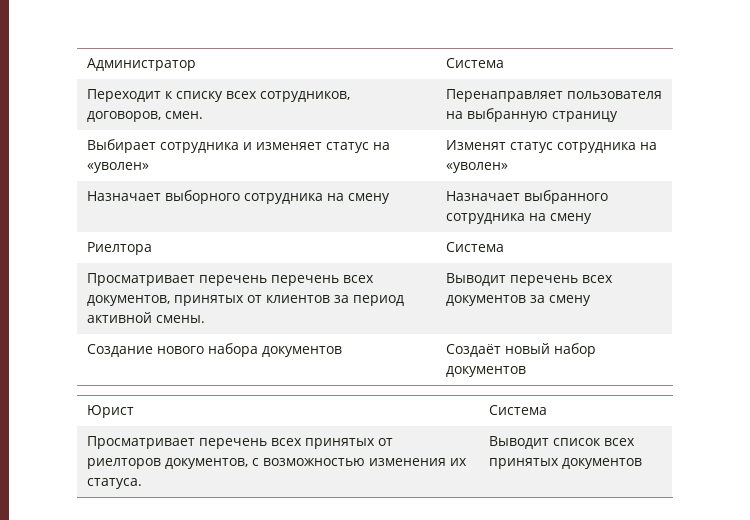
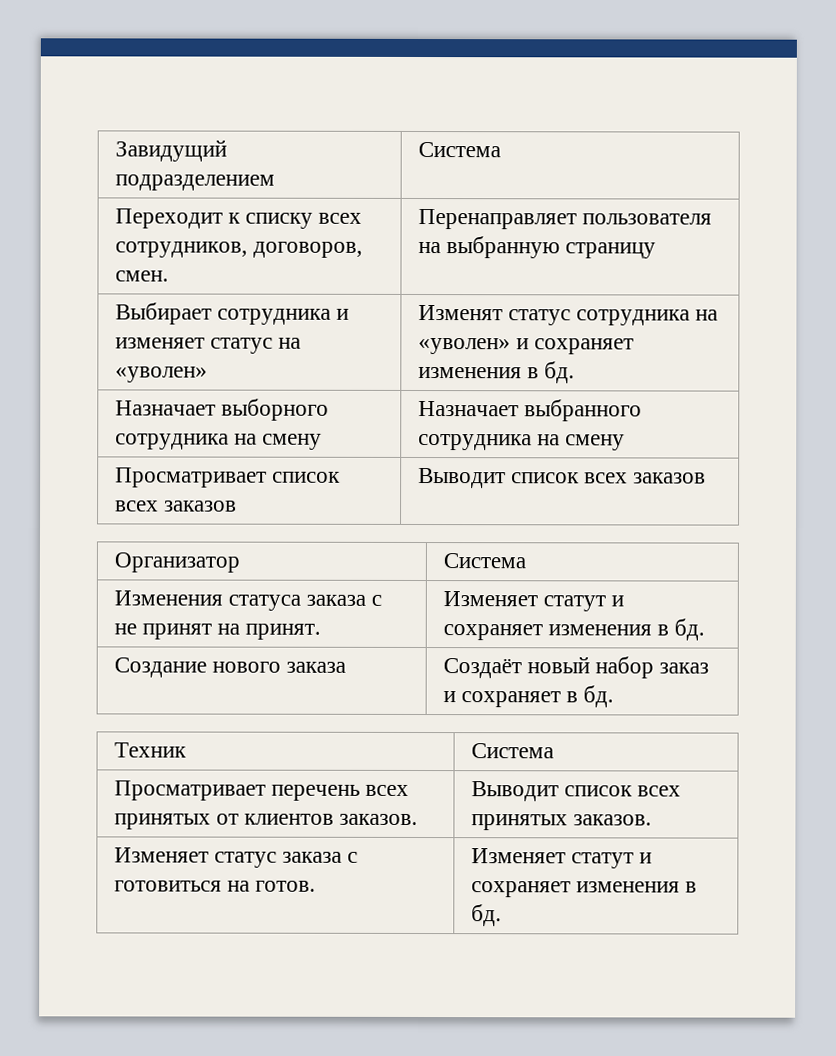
[86,58,196,71] Администратор -> [114,139,227,162] [114,174,275,191] Завидущий подразделением
(508, 167) none -> [515,338,634,355] [417,361,575,384] и сохраняет изменения в бд.
[86,242,152,255] [445,242,504,252] [86,273,374,286] [86,295,404,306] [86,312,205,323] [445,273,613,286] [445,295,591,306] Риелтора | Система // Просматривает перечень перечень всех документов, принятых от клиентов за период активной смены. | Выводит перечень всех документов за смену -> [114,467,341,488] [114,500,237,512] [417,467,707,489] [113,552,240,573] [442,553,526,569] [113,590,383,611] [113,623,322,640] [442,591,624,612] [442,618,706,641] Просматривает список всех заказов | Выводит список всех заказов // Организатор | Система // Изменения статуса заказа с не принят на принят. | Изменяет статут и сохраняет изменения в бд.
[207,343,342,357] набора документов -> [285,661,346,673] заказа
[445,366,526,377] [86,405,134,418] документов // Юрист -> [659,662,710,674] [442,685,615,708] [113,742,187,758] заказ и сохраняет в бд. // Техник
[86,458,467,469] [86,478,142,489] [488,436,635,449] [488,458,642,469] риелторов документов, с возможностью изменения их статуса. | Выводит список всех принятых документов -> [243,813,419,826] [470,781,681,802] [470,814,652,831] [113,847,359,868] [113,880,316,892] [470,848,652,869] [470,881,697,898] [470,904,502,927] клиентов заказов. | Выводит список всех принятых заказов. // Изменяет статус заказа с готовиться на готов. | Изменяет статут и сохраняет изменения в бд.

